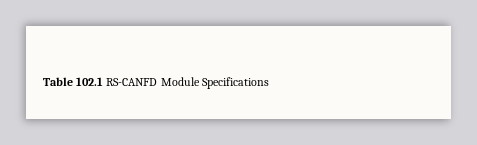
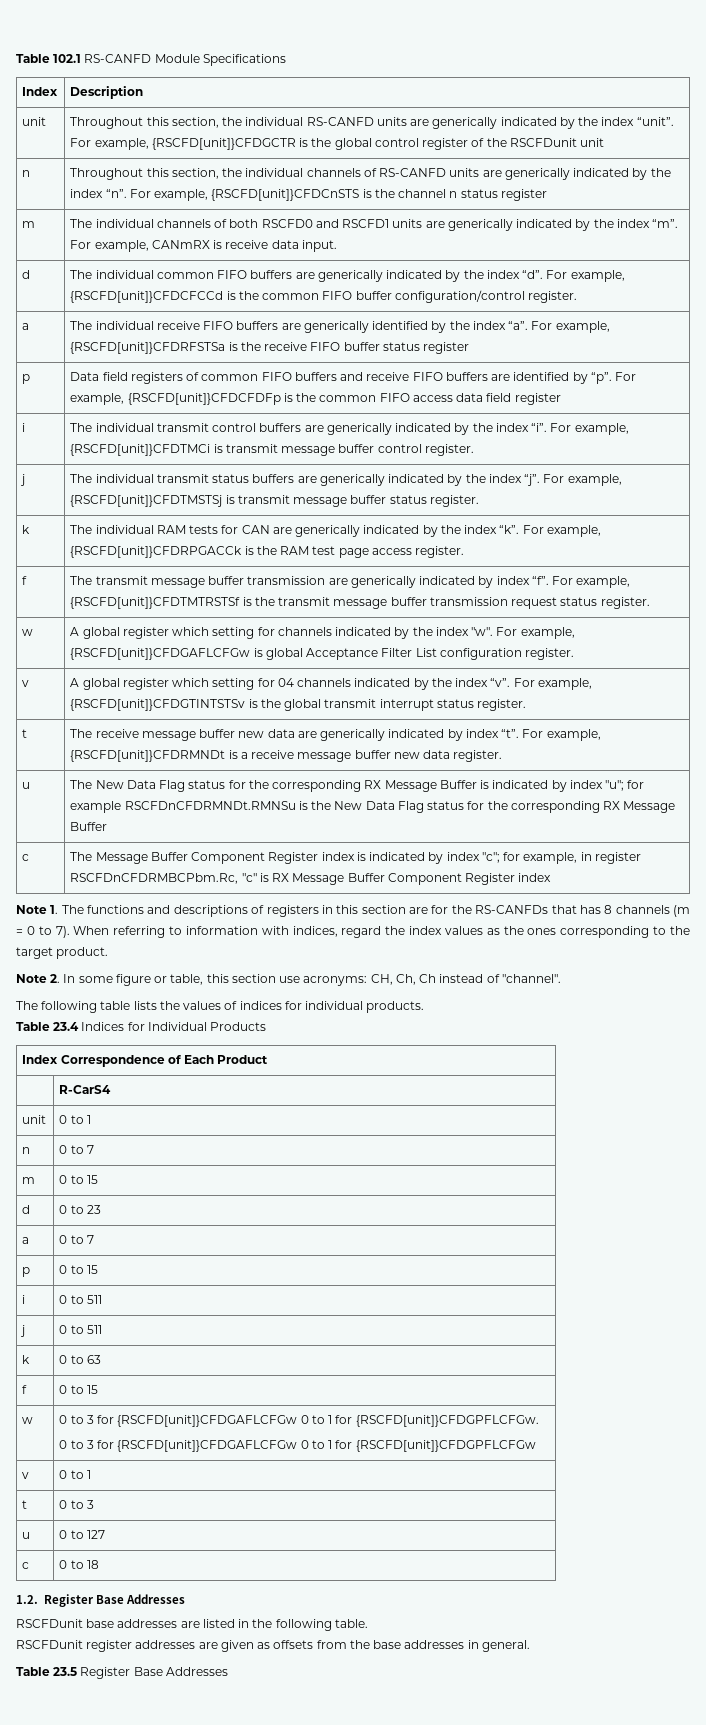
(269, 83) none -> [22,87,59,96] [70,86,144,99] [22,117,47,126] [70,117,674,129] [70,138,605,150] [22,170,31,177] [70,168,671,180] [70,189,547,201] [22,221,36,228] [70,219,679,231] [70,240,337,252] [22,270,31,279] [70,270,625,282] [70,290,578,303] [22,323,30,330] [70,321,610,333] [70,342,470,354] [22,374,31,384] [70,372,637,384] [70,393,561,405] [22,423,26,432] [70,423,629,435] [70,444,474,456] [20,474,26,486] [70,474,622,486] [70,495,479,507] [22,525,31,534] [70,525,601,537] [70,546,465,558] [22,576,28,585] [70,576,631,588] [70,597,650,609] [22,629,34,636] [70,627,575,639] [70,648,575,660] [22,680,30,687] [70,678,592,690] [70,699,527,711] [22,729,28,738] [70,729,601,741] [70,750,503,762] [22,782,31,789] [70,780,645,792] [70,801,676,813] [70,822,108,831] [22,854,30,861] [70,852,641,864] [70,873,552,885] [16,905,690,917] [16,926,691,938] [16,947,109,959] [16,974,561,986] [16,1001,425,1013] [16,1022,267,1031] [22,1055,269,1067] [59,1085,112,1094] [22,1115,47,1124] [59,1115,91,1124] [22,1147,31,1154] [59,1145,94,1154] [22,1177,36,1184] [59,1175,98,1184] [22,1205,31,1214] [59,1205,101,1214] [22,1237,30,1244] [59,1235,94,1244] [22,1267,31,1277] [59,1265,98,1274] [22,1295,26,1304] [59,1295,102,1304] [20,1325,26,1337] [59,1325,102,1334] [22,1355,31,1364] [59,1355,101,1364] [22,1385,28,1394] [59,1385,98,1394] [22,1417,34,1424] [59,1415,539,1427] [59,1440,536,1452] [22,1472,30,1479] [59,1470,91,1479] [22,1500,28,1509] [59,1500,94,1509] [22,1532,31,1539] [59,1530,105,1539] [22,1562,30,1569] [59,1560,99,1569] [16,1594,186,1607] [16,1619,368,1631] [16,1640,530,1652] [16,1667,228,1679] // Index | Description // unit | Throughout this section, the individual RS-CANFD units are generically indicated by the index “unit”. For example, {RSCFD[unit]}CFDGCTR is the global control register of the RSCFDunit unit // n | Throughout this section, the individual channels of RS-CANFD units are generically indicated by the index “n”. For example, {RSCFD[unit]}CFDCnSTS is the channel n status register // m | The individual channels of both RSCFD0 and RSCFD1 units are generically indicated by the index “m”. For example, CANmRX is receive data input. // d | The individual common FIFO buffers are generically indicated by the index “d”. For example, {RSCFD[unit]}CFDCFCCd is the common FIFO buffer configuration/control register. // a | The individual receive FIFO buffers are generically identified by the index “a”. For example, {RSCFD[unit]}CFDRFSTSa is the receive FIFO buffer status register // p | Data field registers of common FIFO buffers and receive FIFO buffers are identified by “p”. For example, {RSCFD[unit]}CFDCFDFp is the common FIFO access data field register // i | The individual transmit control buffers are generically indicated by the index “i”. For example, {RSCFD[unit]}CFDTMCi is transmit message buffer control register. // j | The individual transmit status buffers are generically indicated by the index “j”. For example, {RSCFD[unit]}CFDTMSTSj is transmit message buffer status register. // k | The individual RAM tests for CAN are generically indicated by the index “k”. For example, {RSCFD[unit]}CFDRPGACCk is the RAM test page access register. // f | The transmit message buffer transmission are generically indicated by index “f”. For example, {RSCFD[unit]}CFDTMTRSTSf is the transmit message buffer transmission request status register. // w | A global register which setting for channels indicated by the index "w". For example, {RSCFD[unit]}CFDGAFLCFGw is global Acceptance Filter List configuration register. // v | A global register which setting for 04 channels indicated by the index “v”. For example, {RSCFD[unit]}CFDGTINTSTSv is the global transmit interrupt status register. // t | The receive message buffer new data are generically indicated by index “t”. For example, {RSCFD[unit]}CFDRMNDt is a receive message buffer new data register. // u | The New Data Flag status for the corresponding RX Message Buffer is indicated by index "u"; for example RSCFDnCFDRMNDt.RMNSu is the New Data Flag status for the corresponding RX Message Buffer // c | The Message Buffer Component Register index is indicated by index "c"; for example, in register RSCFDnCFDRMBCPbm.Rc, "c" is RX Message Buffer Component Register index // Note 1. The functions and descriptions of registers in this section are for the RS-CANFDs that has 8 channels (m = 0 to 7). When referring to information with indices, regard the index values as the ones corresponding to the target product. // Note 2. In some figure or table, this section use acronyms: CH, Ch, Ch instead of "channel". // The following table lists the values of indices for individual products. // Table 23.4 Indices for Individual Products // Index Correspondence of Each Product // | R-CarS4 // unit | 0 to 1 // n | 0 to 7 // m | 0 to 15 // d | 0 to 23 // a | 0 to 7 // p | 0 to 15 // i | 0 to 511 // j | 0 to 511 // k | 0 to 63 // f | 0 to 15 // w | 0 to 3 for {RSCFD[unit]}CFDGAFLCFGw 0 to 1 for {RSCFD[unit]}CFDGPFLCFGw. // 0 to 3 for {RSCFD[unit]}CFDGAFLCFGw 0 to 1 for {RSCFD[unit]}CFDGPFLCFGw // v | 0 to 1 // t | 0 to 3 // u | 0 to 127 // c | 0 to 18 // 1.2. Register Base Addresses // RSCFDunit base addresses are listed in the following table. // RSCFDunit register addresses are given as offsets from the base addresses in general. // Table 23.5 Register Base Addresses

